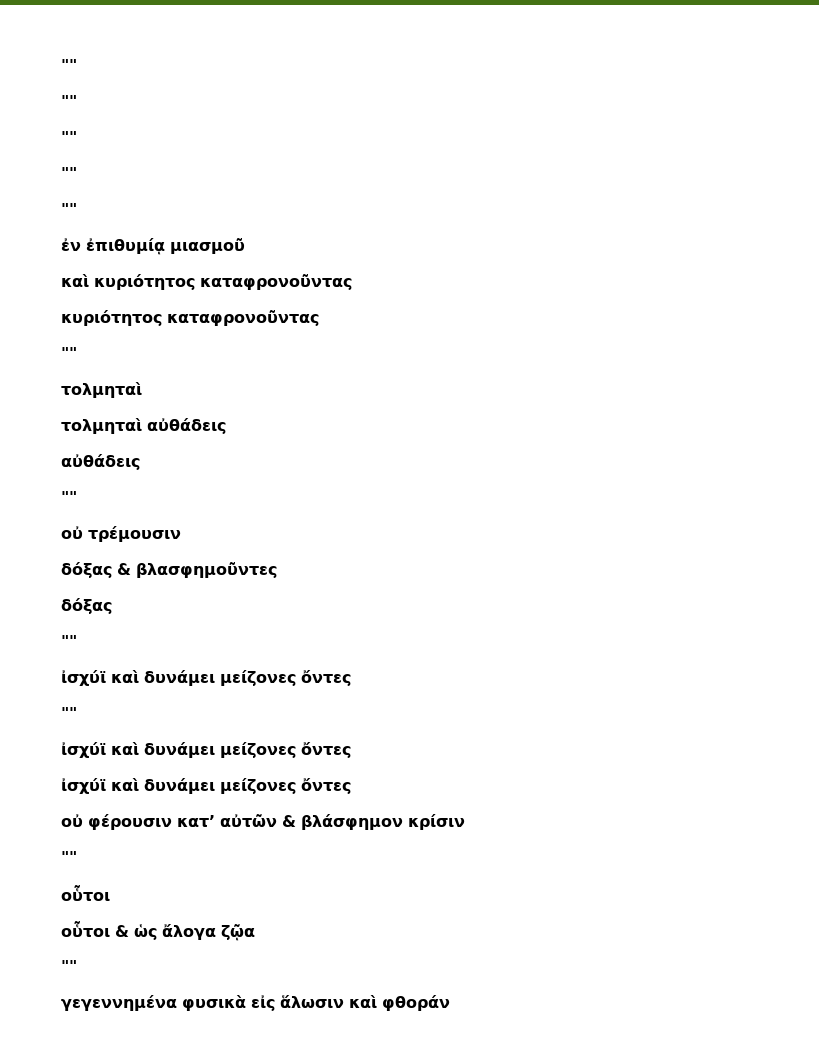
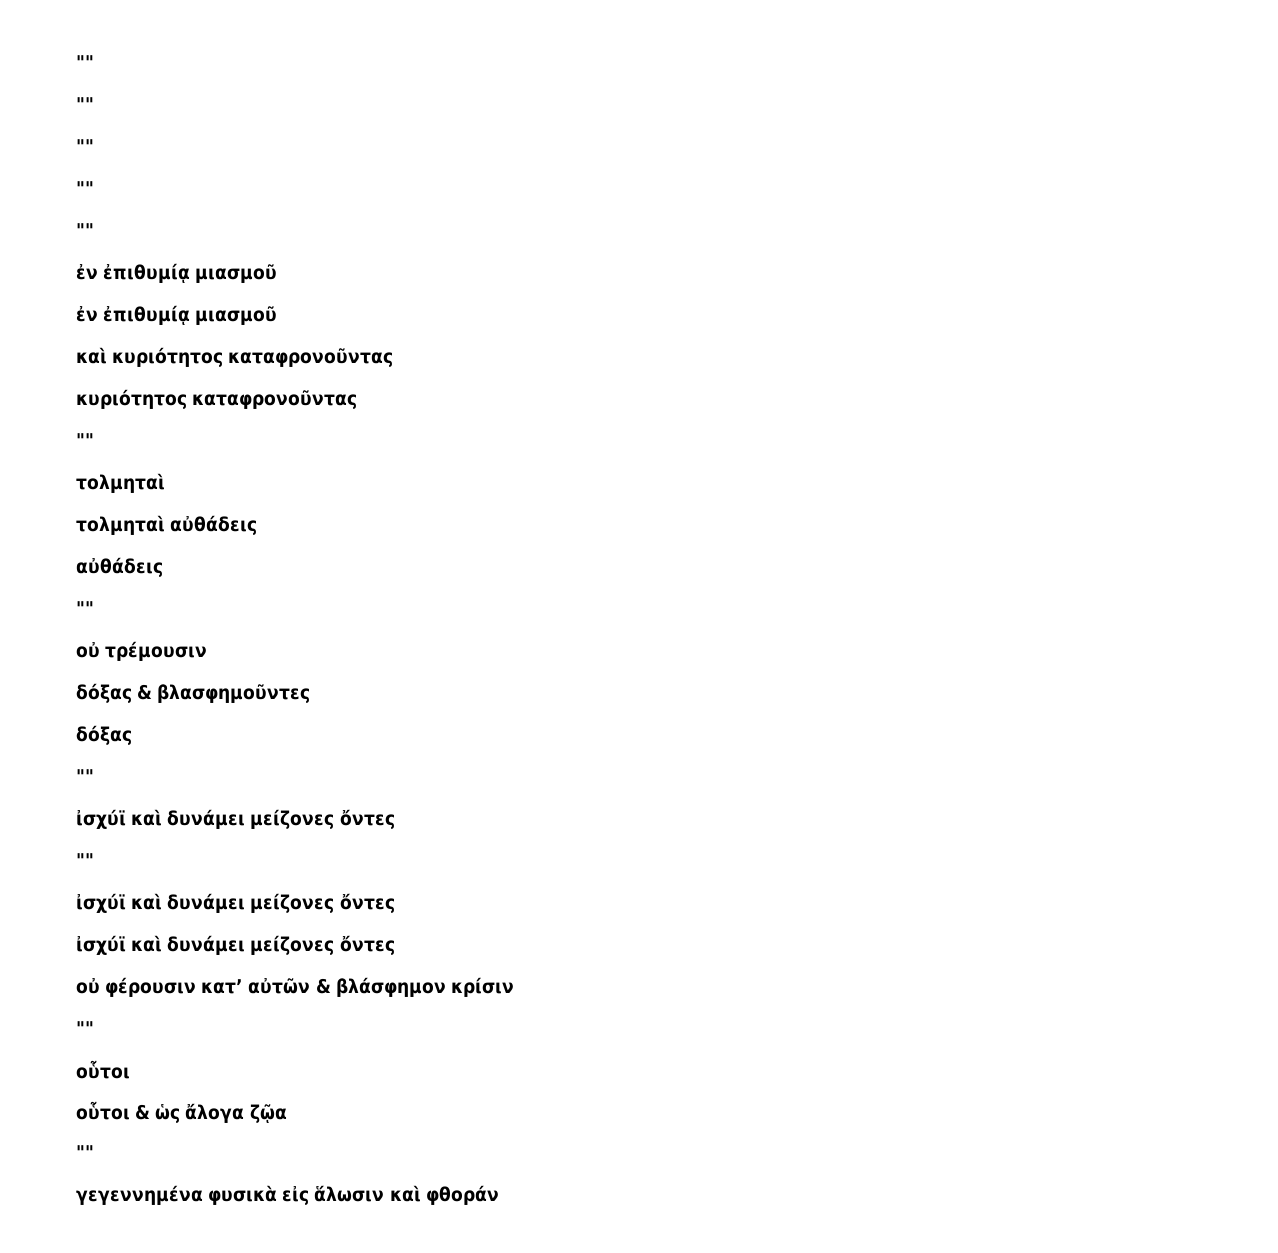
(245, 246) none -> [76,305,278,325] // ἐν ἐπιθυμίᾳ μιασμοῦ

